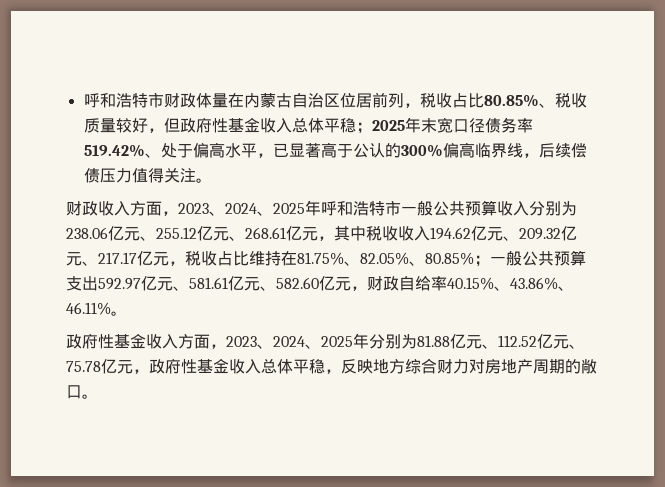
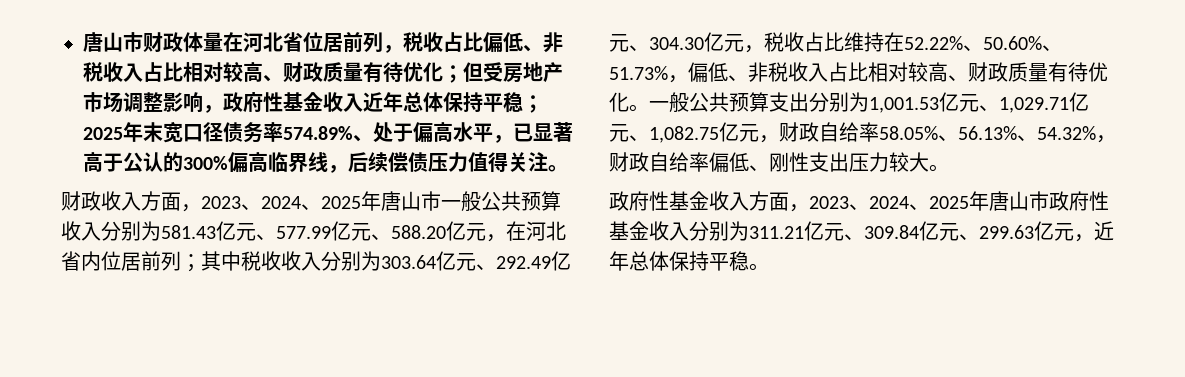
[83,93,148,108] 呼和浩特 -> [83,32,123,52] 唐山
[243,93,340,108] 内蒙古自治区 -> [243,32,303,52] 河北省
[483,93,587,108] [83,118,324,133] 80.85%、税收质量较好，但政府性基金收入总体 -> [483,32,563,53] [83,61,563,83] [83,92,483,113] 偏低、非税收入占比相对较高、财政质量有待优化；但受房地产市场调整影响，政府性基金收入近年总体保持
[83,144,145,157] 519.42% -> [283,126,353,140] 574.89%
[321,201,385,216] 呼和浩特 -> [381,191,421,211] 唐山
[66,226,577,241] [66,252,137,266] 238.06亿元、255.12亿元、268.61亿元，其中税收收入194.62亿元、209.32亿元、217.17 -> [161,221,566,242] [61,251,571,272] [609,34,704,52] 581.43亿元、577.99亿元、588.20亿元，在河北省内位居前列；其中税收收入分别为303.64亿元、292.49亿元、304.30
[297,250,586,267] [66,275,574,291] [66,302,111,315] 81.75%、82.05%、80.85%；一般公共预算支出592.97亿元、581.61亿元、582.60亿元，财政自给率40.15%、43.86%、46.11% -> [904,36,1062,51] [609,62,1108,83] [609,92,1089,113] [609,122,1116,143] [609,152,929,173] 52.22%、50.60%、51.73%，偏低、非税收入占比相对较高、财政质量有待优化。一般公共预算支出分别为1,001.53亿元、1,029.71亿元、1,082.75亿元，财政自给率58.05%、56.13%、54.32%，财政自给率偏低、刚性支出压力较大
[369,334,585,349] [66,358,597,374] [66,385,82,399] 分别为81.88亿元、112.52亿元、75.78亿元，政府性基金收入总体平稳，反映地方综合财力对房地产周期的敞口 -> [989,191,1109,211] [609,221,1114,242] [609,251,749,271] 唐山市政府性基金收入分别为311.21亿元、309.84亿元、299.63亿元，近年总体保持平稳

